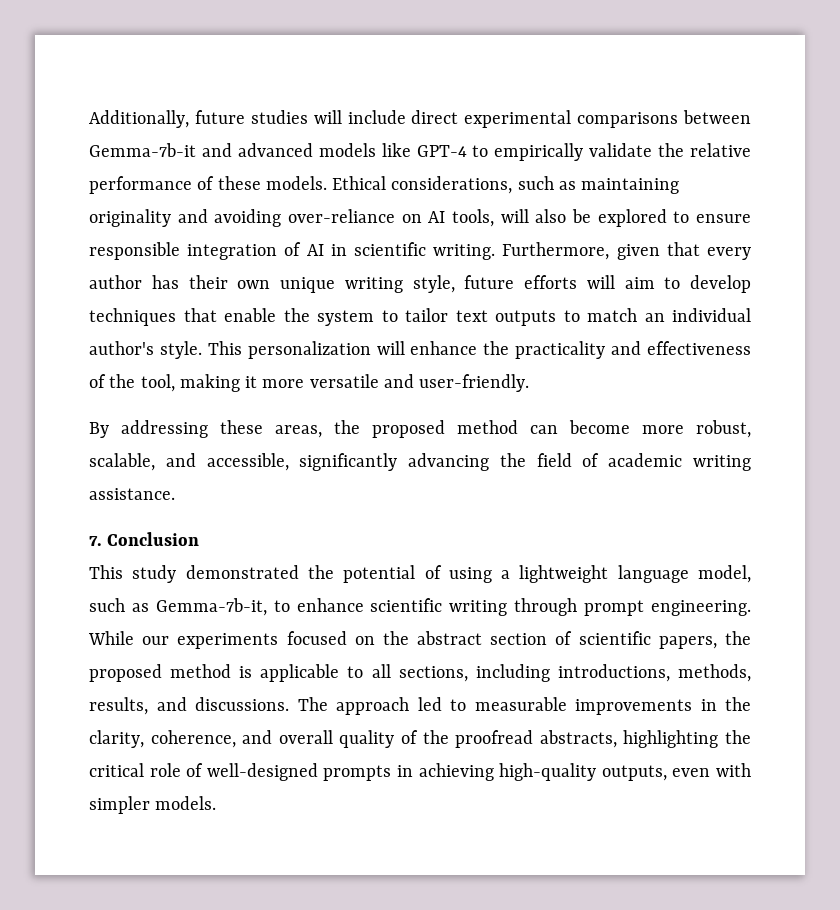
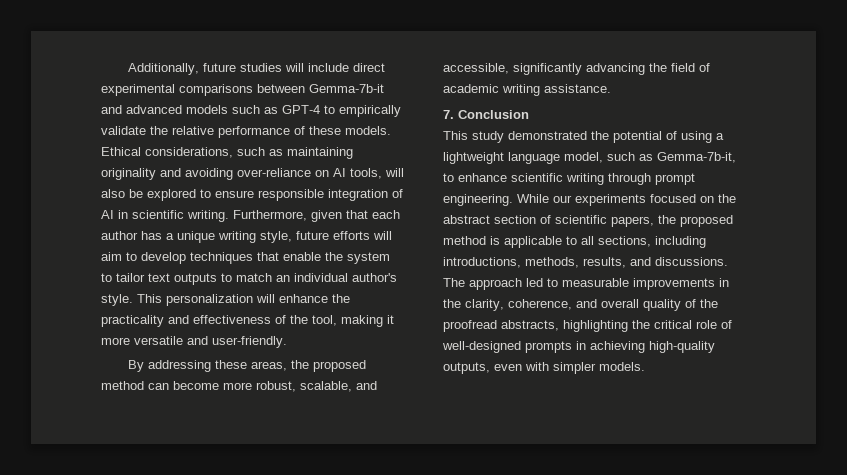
[381,143,411,157] like -> [232,105,278,114] such as
[707,247,751,260] every -> [372,210,400,219] each
[188,275,271,289] their own -> [166,233,174,240] a

